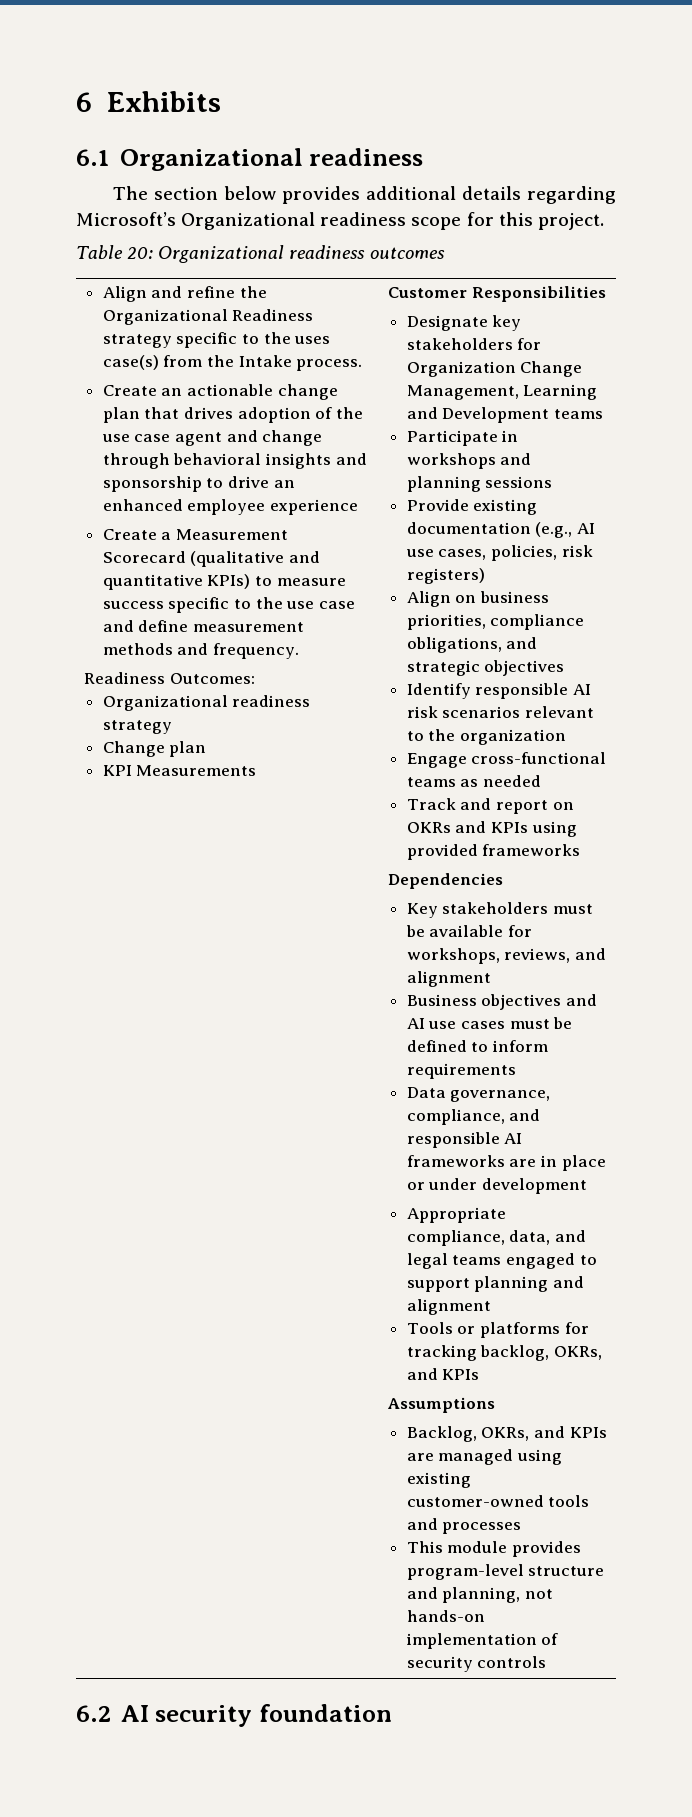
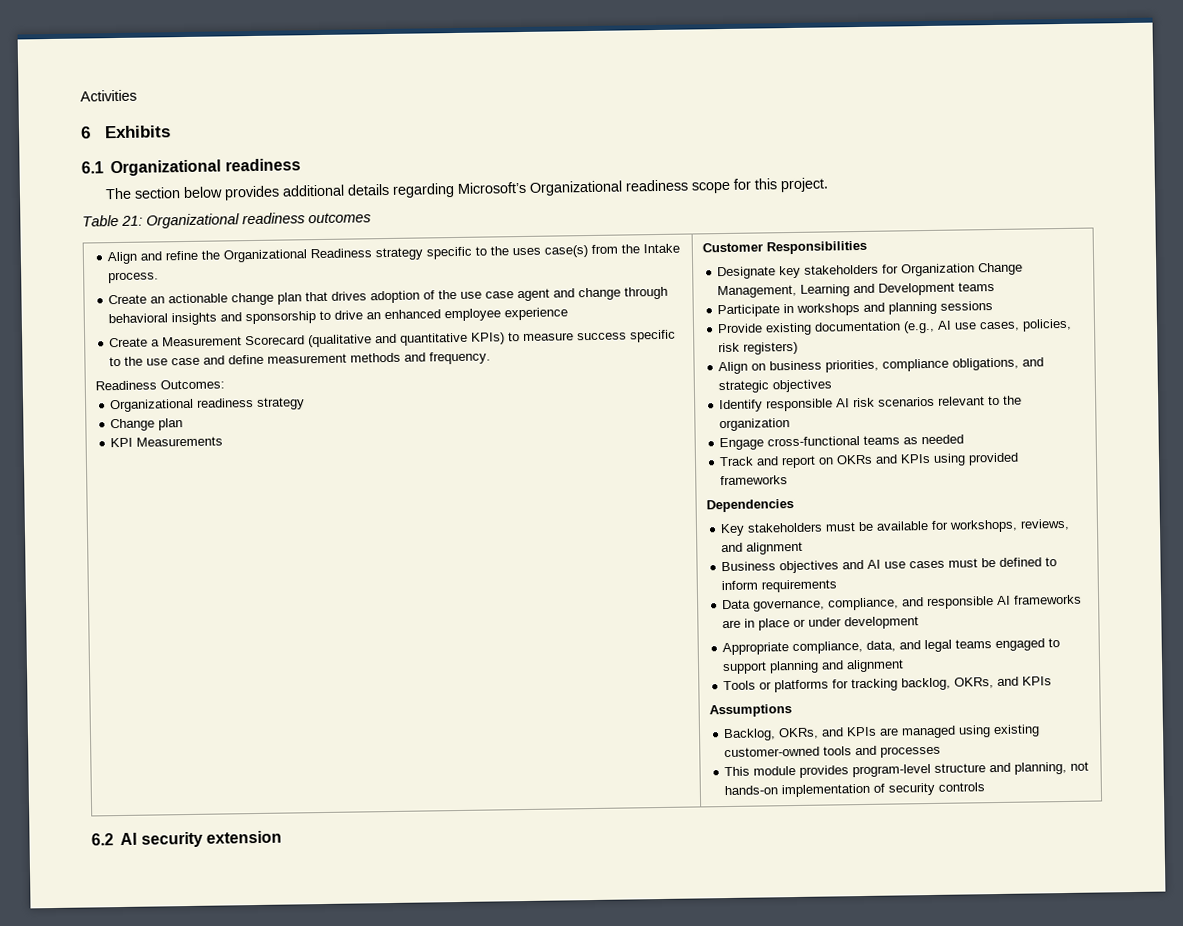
(76, 102) none -> [80,89,137,102] Activities //
[127,247,154,259] 20: -> [121,215,143,226] 21:
[259,1704,393,1722] foundation -> [205,830,282,844] extension

